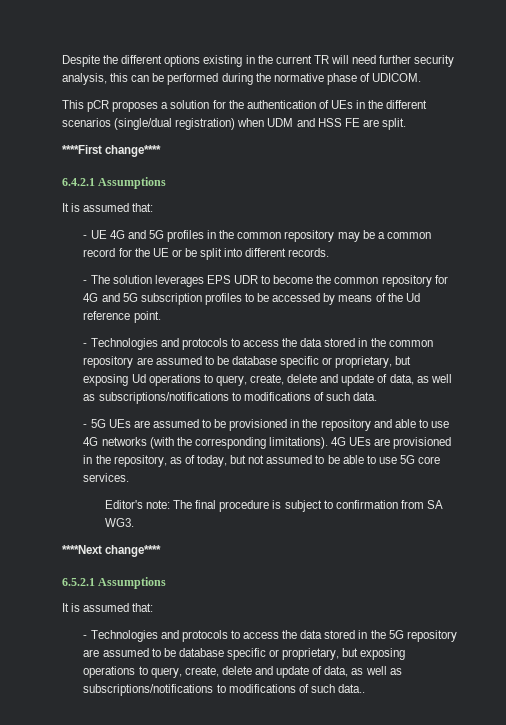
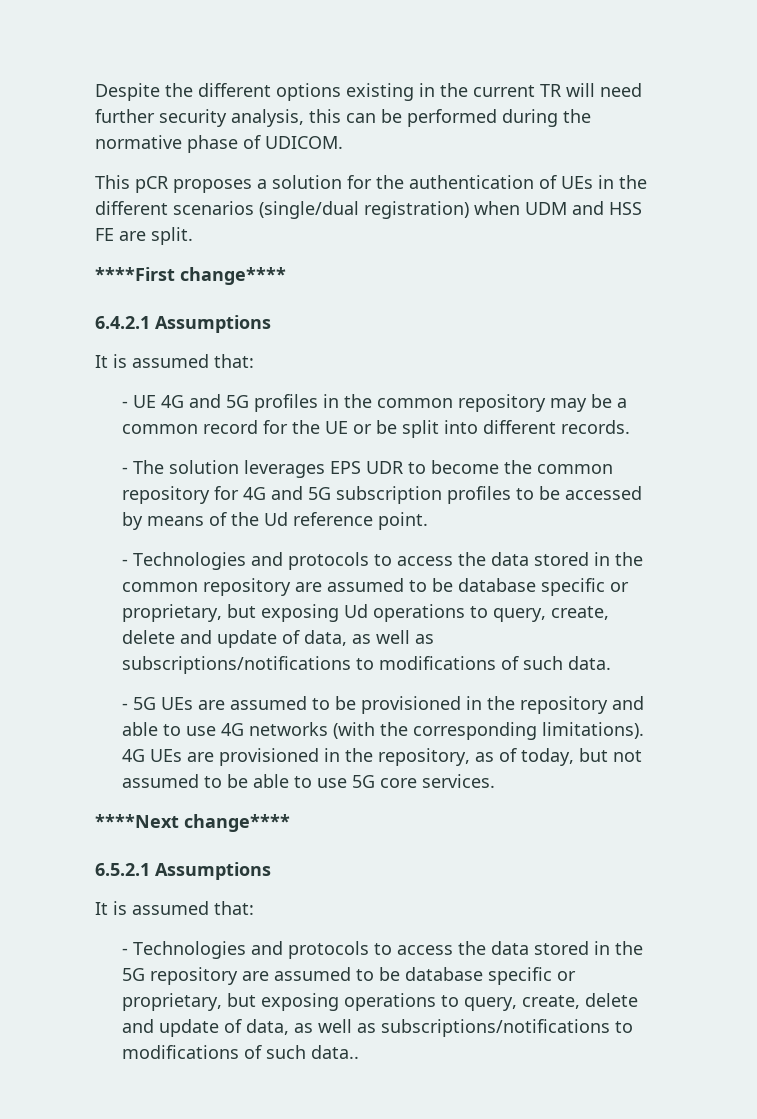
[104,500,443,512] [104,518,134,527] // Editor's note: The final procedure is subject to confirmation from SA WG3. -> (496, 781) none

